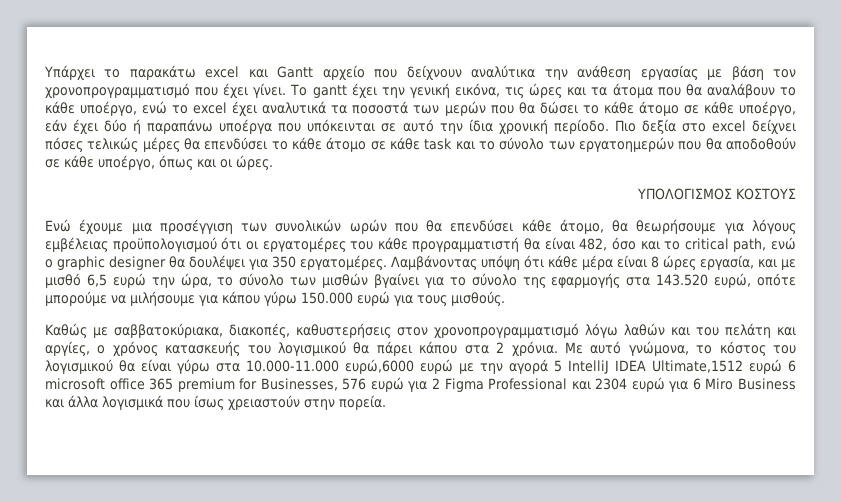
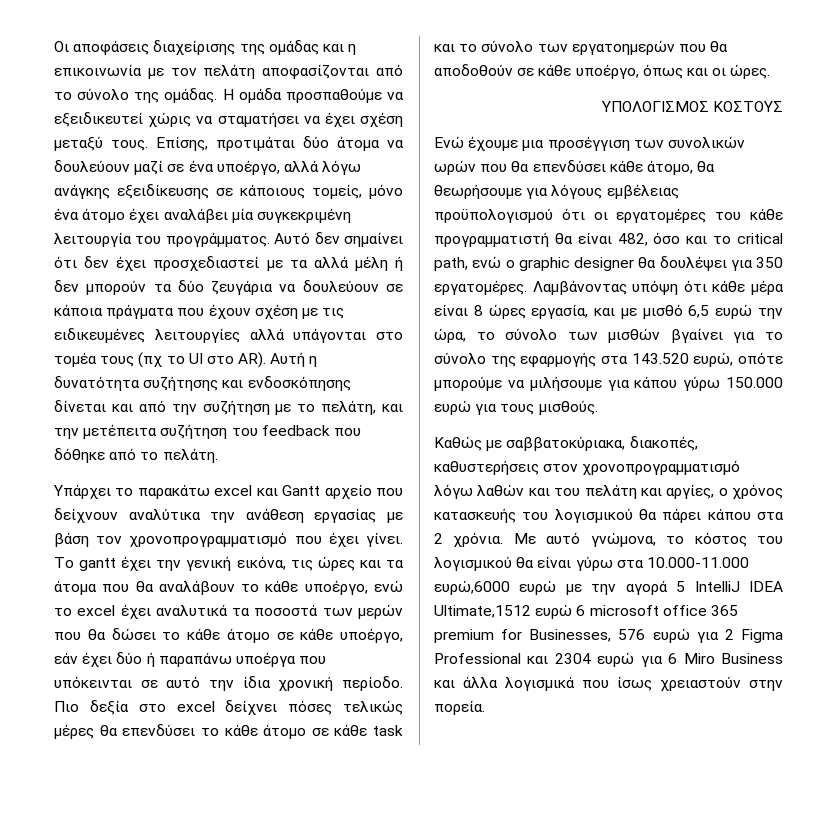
(44, 72) none -> [54,40,357,56] [54,64,404,80] [54,88,404,103] [54,112,403,127] [54,136,404,151] [54,160,362,175] [54,184,403,199] [54,208,351,223] [54,232,403,247] [54,256,403,271] [54,280,403,295] [54,304,345,319] [54,328,403,343] [54,352,318,368] [54,376,351,391] [54,400,403,415] [54,424,361,439] [54,448,218,463] Οι αποφάσεις διαχείρισης της ομάδας και η επικοινωνία με τον πελάτη αποφασίζονται από το σύνολο της ομάδας. Η ομάδα προσπαθούμε να εξειδικευτεί χώρις να σταματήσει να έχει σχέση μεταξύ τους. Επίσης, προτιμάται δύο άτομα να δουλεύουν μαζί σε ένα υποέργο, αλλά λόγω ανάγκης εξειδίκευσης σε κάποιους τομείς, μόνο ένα άτομο έχει αναλάβει μία συγκεκριμένη λειτουργία του προγράμματος. Αυτό δεν σημαίνει ότι δεν έχει προσχεδιαστεί με τα αλλά μέλη ή δεν μπορούν τα δύο ζευγάρια να δουλεύουν σε κάποια πράγματα που έχουν σχέση με τις ειδικευμένες λειτουργίες αλλά υπάγονται στο τομέα τους (πχ το UI στο AR). Αυτή η δυνατότητα συζήτησης και ενδοσκόπησης δίνεται και από την συζήτηση με το πελάτη, και την μετέπειτα συζήτηση του feedback που δόθηκε από το πελάτη. //

